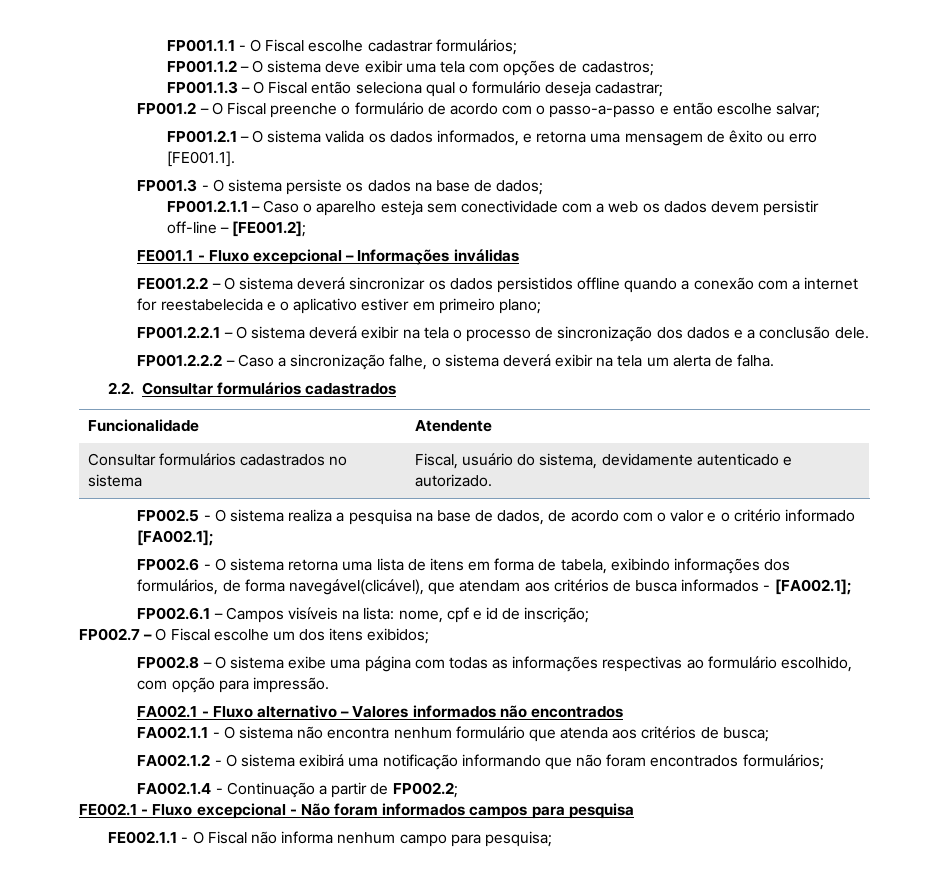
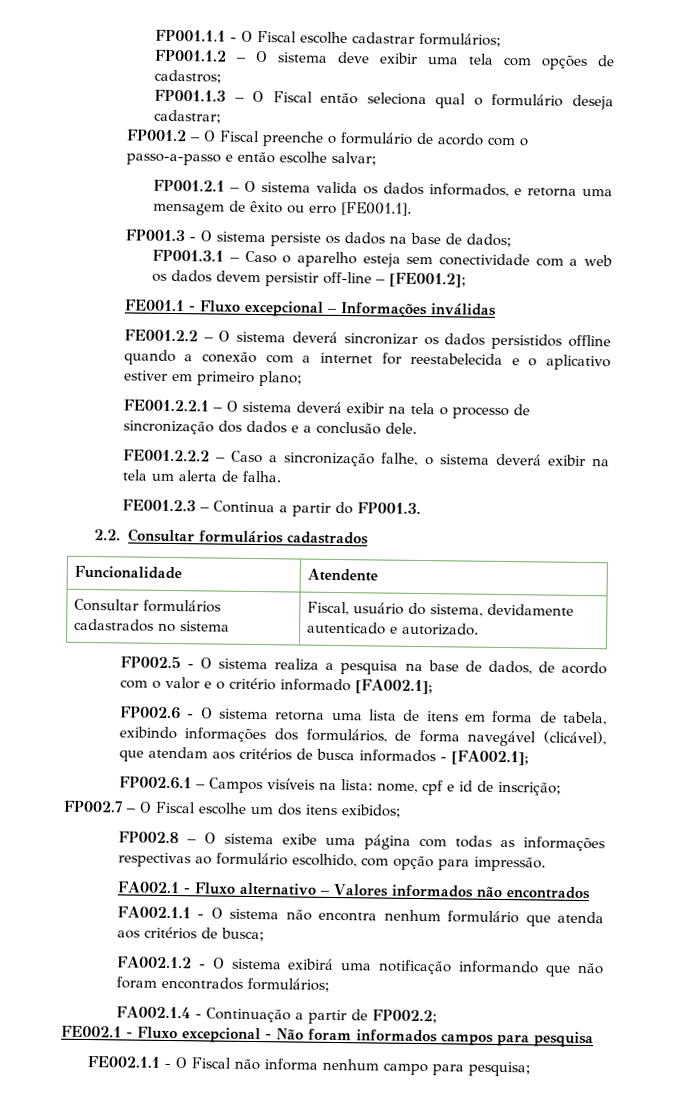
[166,200,248,213] FP001.2.1.1 -> [152,249,225,262] FP001.3.1
[137,326,221,339] FP001.2.2.1 -> [122,399,209,412] FE001.2.2.1
[137,354,223,367] FP001.2.2.2 -> [122,449,210,462] FE001.2.2.2
(775, 360) none -> [121,499,421,517] // FE001.2.3 – Continua a partir do FP001.3.
[288,579,424,595] navegável(clicável), -> [467,730,606,747] navegável (clicável),

